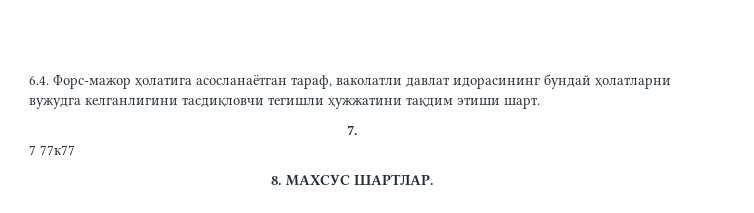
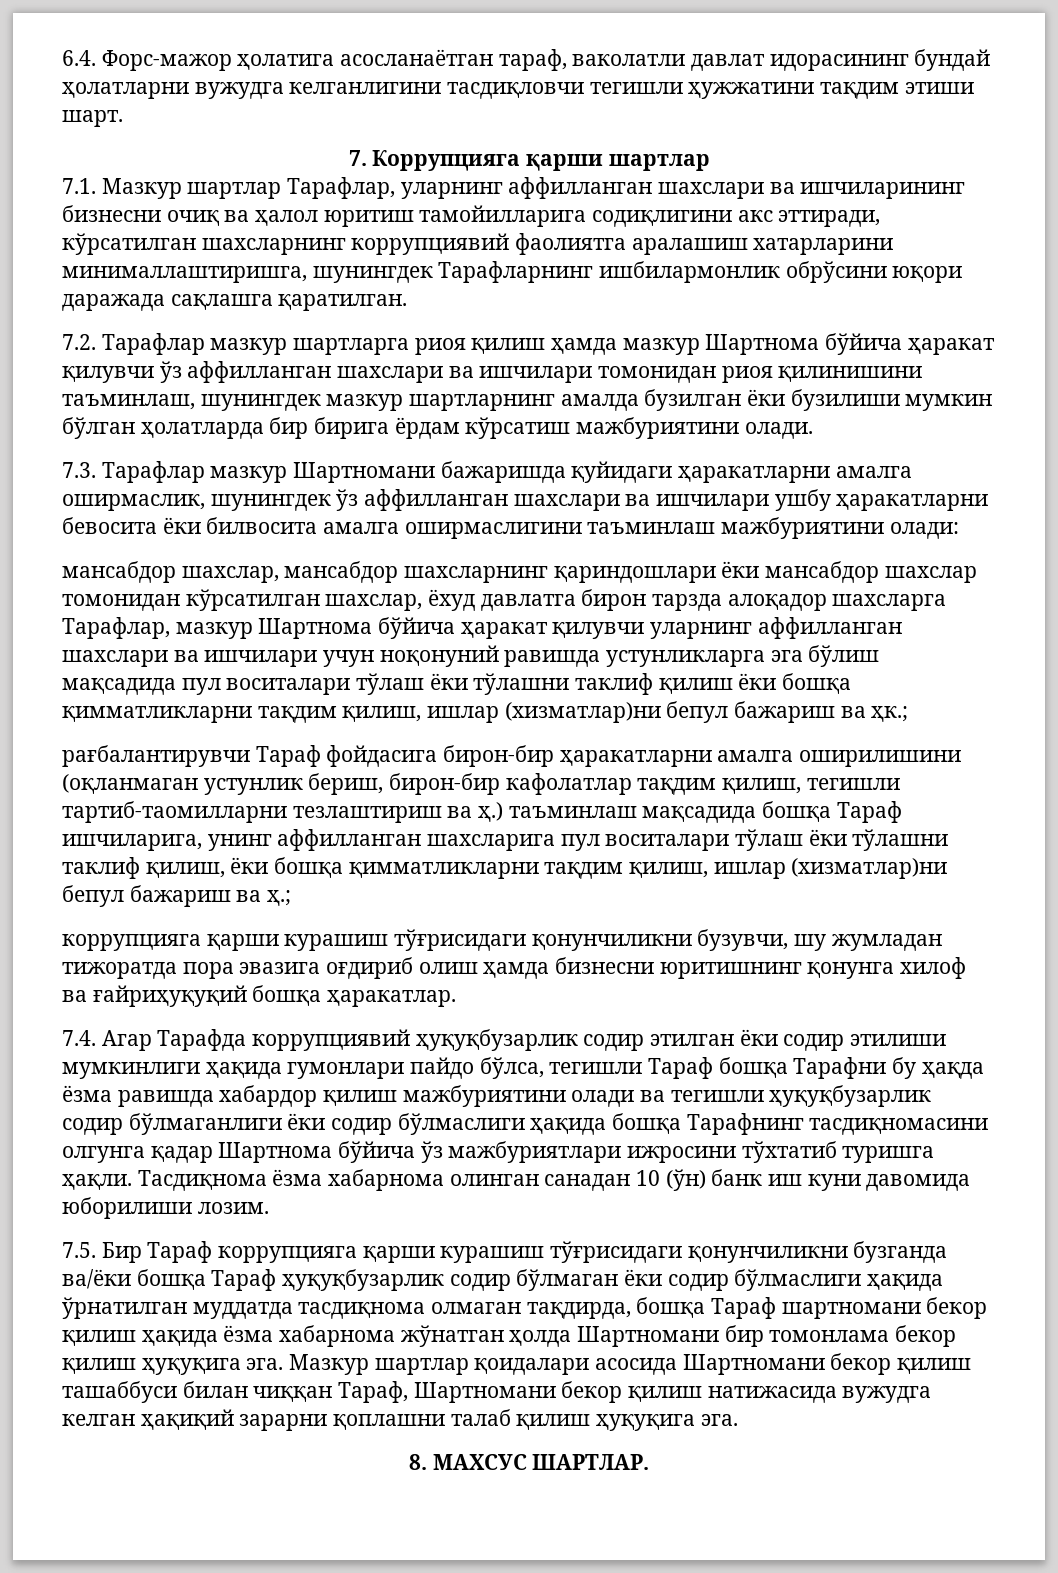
[29,145,75,155] // 7 77к77 -> [372,150,710,171] [62,177,966,199] [62,205,881,227] [62,233,894,255] [62,261,963,283] [62,294,408,311] [62,333,995,355] [62,361,923,383] [62,389,993,411] [62,417,813,439] [62,461,912,483] [62,489,989,511] [62,517,959,539] [62,561,977,583] [62,589,947,611] [62,617,902,639] [62,645,880,667] [62,673,852,695] [62,701,909,723] [62,745,962,767] [62,773,900,795] [62,801,902,823] [62,829,949,851] [62,857,948,879] [62,885,292,907] [62,929,942,951] [62,957,967,979] [62,985,457,1007] [62,1029,947,1051] [62,1057,984,1079] [62,1085,932,1107] [62,1113,989,1135] [62,1141,935,1163] [62,1169,971,1191] [62,1197,269,1219] [62,1241,948,1263] [62,1269,944,1291] [62,1297,988,1319] [62,1325,957,1347] [62,1353,972,1375] [62,1381,932,1403] [62,1409,738,1431] Коррупцияга қарши шартлар // 7.1. Мазкур шартлар Тарафлар, уларнинг аффилланган шахслари ва ишчиларининг бизнесни очиқ ва ҳалол юритиш тамойилларига содиқлигини акс эттиради, кўрсатилган шахсларнинг коррупциявий фаолиятга аралашиш хатарларини минималлаштиришга, шунингдек Тарафларнинг ишбилармонлик обрўсини юқори даражада сақлашга қаратилган. // 7.2. Тарафлар мазкур шартларга риоя қилиш ҳамда мазкур Шартнома бўйича ҳаракат қилувчи ўз аффилланган шахслари ва ишчилари томонидан риоя қилинишини таъминлаш, шунингдек мазкур шартларнинг амалда бузилган ёки бузилиши мумкин бўлган ҳолатларда бир бирига ёрдам кўрсатиш мажбуриятини олади. // 7.3. Тарафлар мазкур Шартномани бажаришда қуйидаги ҳаракатларни амалга оширмаслик, шунингдек ўз аффилланган шахслари ва ишчилари ушбу ҳаракатларни бевосита ёки билвосита амалга оширмаслигини таъминлаш мажбуриятини олади: // мансабдор шахслар, мансабдор шахсларнинг қариндошлари ёки мансабдор шахслар томонидан кўрсатилган шахслар, ёхуд давлатга бирон тарзда алоқадор шахсларга Тарафлар, мазкур Шартнома бўйича ҳаракат қилувчи уларнинг аффилланган шахслари ва ишчилари учун ноқонуний равишда устунликларга эга бўлиш мақсадида пул воситалари тўлаш ёки тўлашни таклиф қилиш ёки бошқа қимматликларни тақдим қилиш, ишлар (хизматлар)ни бепул бажариш ва ҳк.; // рағбалантирувчи Тараф фойдасига бирон-бир ҳаракатларни амалга оширилишини (оқланмаган устунлик бериш, бирон-бир кафолатлар тақдим қилиш, тегишли тартиб-таомилларни тезлаштириш ва ҳ.) таъминлаш мақсадида бошқа Тараф ишчиларига, унинг аффилланган шахсларига пул воситалари тўлаш ёки тўлашни таклиф қилиш, ёки бошқа қимматликларни тақдим қилиш, ишлар (хизматлар)ни бепул бажариш ва ҳ.; // коррупцияга қарши курашиш тўғрисидаги қонунчиликни бузувчи, шу жумладан тижоратда пора эвазига оғдириб олиш ҳамда бизнесни юритишнинг қонунга хилоф ва ғайриҳуқуқий бошқа ҳаракатлар. // 7.4. Агар Тарафда коррупциявий ҳуқуқбузарлик содир этилган ёки содир этилиши мумкинлиги ҳақида гумонлари пайдо бўлса, тегишли Тараф бошқа Тарафни бу ҳақда ёзма равишда хабардор қилиш мажбуриятини олади ва тегишли ҳуқуқбузарлик содир бўлмаганлиги ёки содир бўлмаслиги ҳақида бошқа Тарафнинг тасдиқномасини олгунга қадар Шартнома бўйича ўз мажбуриятлари ижросини тўхтатиб туришга ҳақли. Тасдиқнома ёзма хабарнома олинган санадан 10 (ўн) банк иш куни давомида юборилиши лозим. // 7.5. Бир Тараф коррупцияга қарши курашиш тўғрисидаги қонунчиликни бузганда ва/ёки бошқа Тараф ҳуқуқбузарлик содир бўлмаган ёки содир бўлмаслиги ҳақида ўрнатилган муддатда тасдиқнома олмаган тақдирда, бошқа Тараф шартномани бекор қилиш ҳақида ёзма хабарнома жўнатган ҳолда Шартномани бир томонлама бекор қилиш ҳуқуқига эга. Мазкур шартлар қоидалари асосида Шартномани бекор қилиш ташаббуси билан чиққан Тараф, Шартномани бекор қилиш натижасида вужудга келган ҳақиқий зарарни қоплашни талаб қилиш ҳуқуқига эга.

